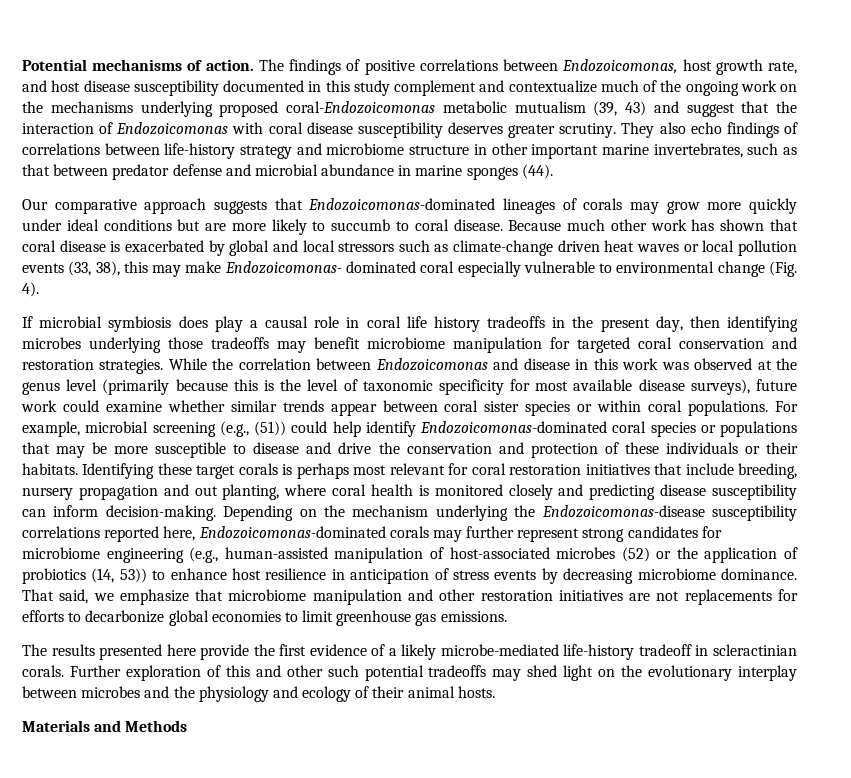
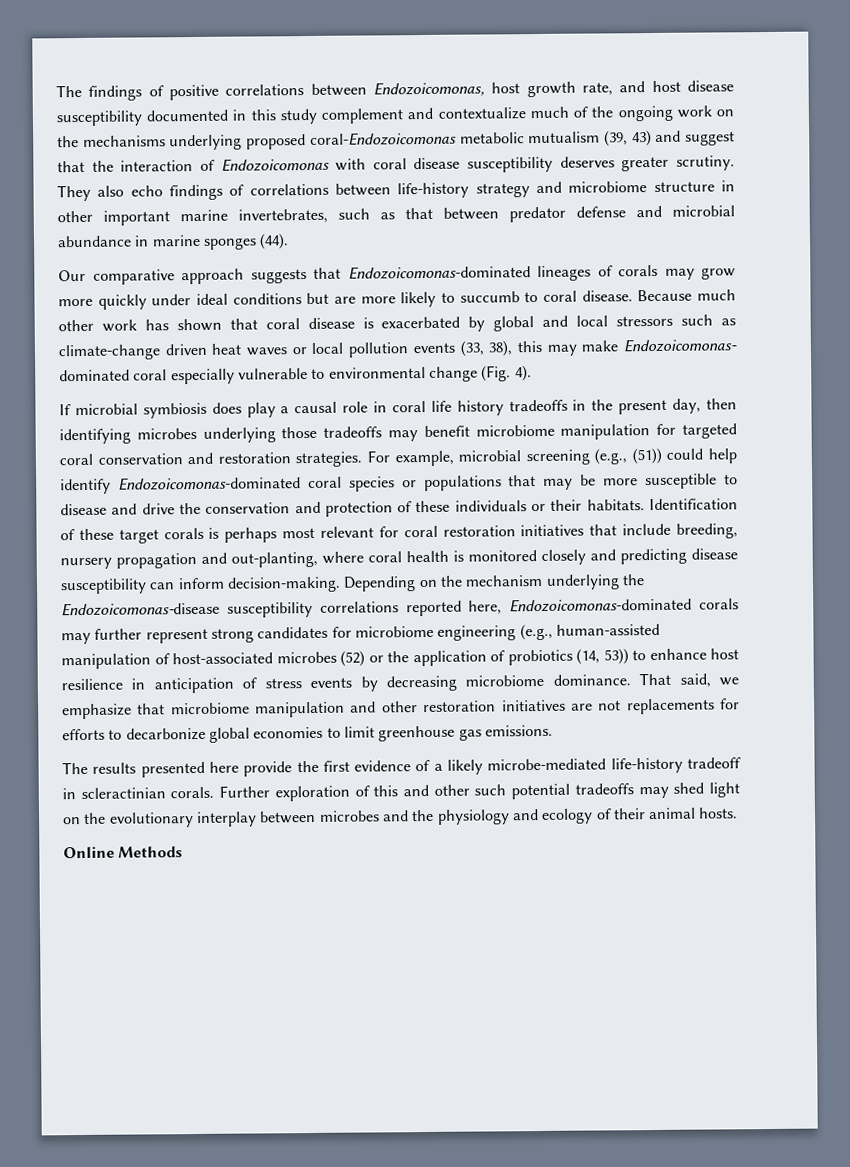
[22,59,254,71] Potential mechanisms of action. -> (56, 91) none
[168,358,798,371] [22,379,797,395] [21,400,769,416] While the correlation between Endozoicomonas and disease in this work was observed at the genus level (primarily because this is the level of taxonomic specificity for most available disease surveys), future work could examine whether similar trends appear between coral sister species or within coral populations. -> (363, 459) none
[82,463,155,479] Identifying -> [649,498,738,511] [60,529,75,541] Identification of
[194,484,280,500] out planting, -> [231,551,318,568] out-planting,
[22,720,122,732] Materials and -> [63,846,115,859] Online

